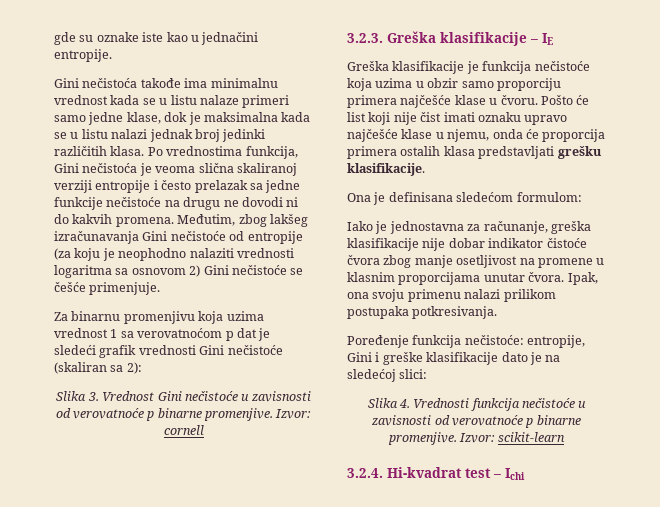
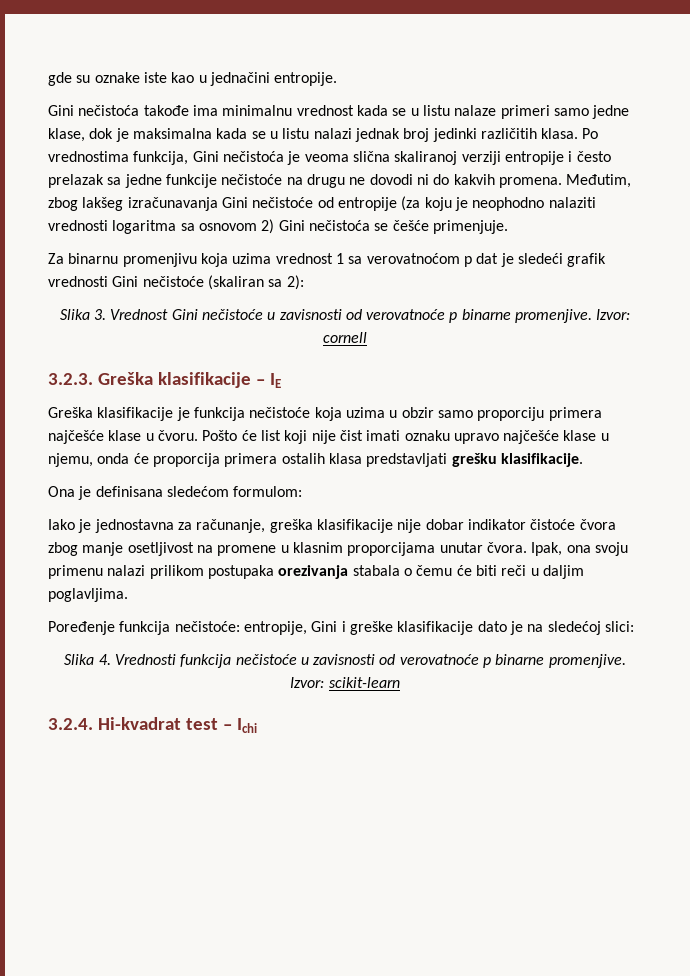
[231,265,287,275] nečistoće -> [308,220,370,231] nečistoća
[412,306,498,319] potkresivanja. -> [278,565,584,579] [48,588,128,602] orezivanja stabala o čemu će biti reči u daljim poglavljima.

